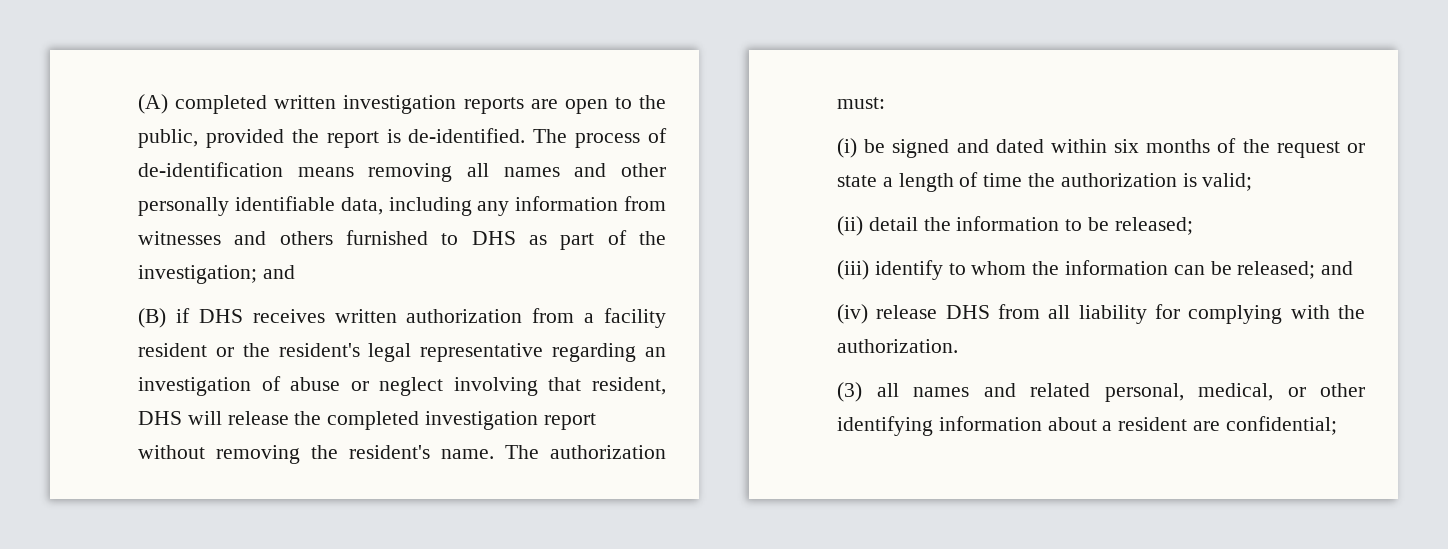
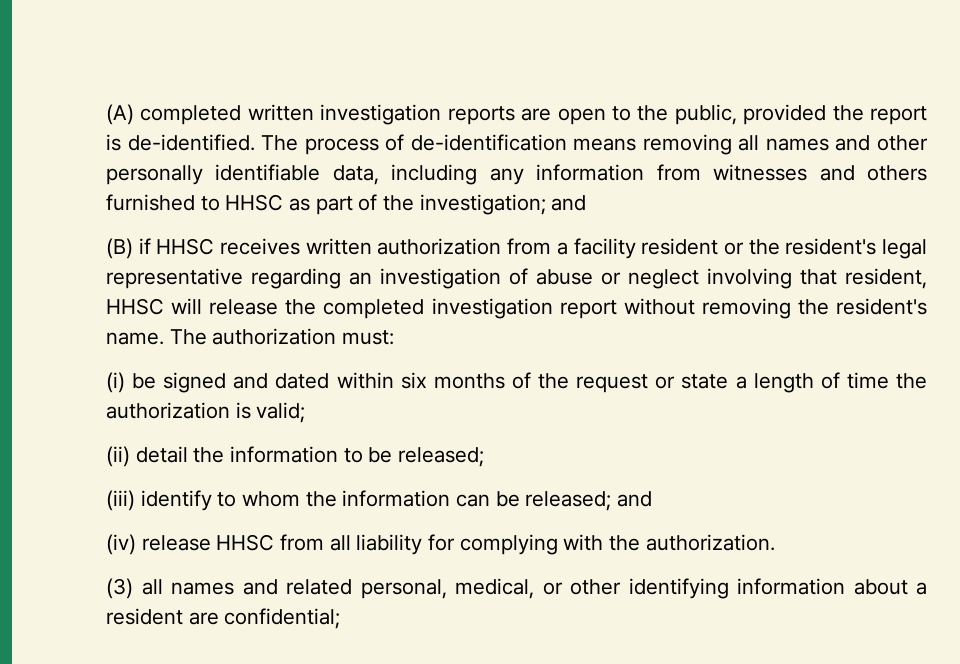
[471,231,516,245] DHS -> [225,194,284,211] HHSC
[198,309,243,323] DHS -> [156,238,215,255] HHSC
[138,411,182,425] DHS -> [106,298,164,315] HHSC
[945,305,990,319] DHS -> [216,534,275,551] HHSC

